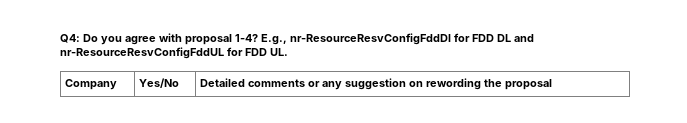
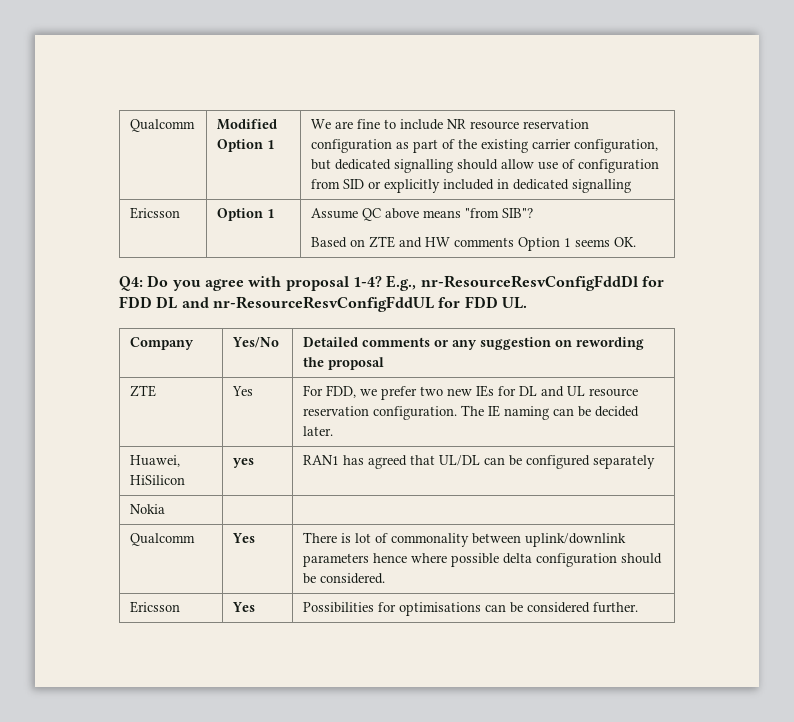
(60, 38) none -> [130,119,196,132] [217,119,278,130] [217,139,275,152] [311,119,590,130] [311,139,659,153] [311,159,660,173] [311,179,632,193] [130,207,181,219] [217,208,275,221] [311,208,534,221] [311,236,637,251] Qualcomm | Modified Option 1 | We are fine to include NR resource reservation configuration as part of the existing carrier configuration, but dedicated signalling should allow use of configuration from SID or explicitly included in dedicated signalling // Ericsson | Option 1 | Assume QC above means "from SIB"? // Based on ZTE and HW comments Option 1 seems OK. //
(553, 84) none -> [130,385,157,397] [232,386,254,396] [303,385,639,400] [303,405,640,420] [303,426,334,436] [130,455,181,467] [130,475,186,485] [233,458,255,468] [303,455,656,469] [130,504,166,514] [130,533,196,546] [232,533,256,543] [303,532,627,547] [303,553,663,567] [303,573,386,584] [130,601,181,613] [232,602,256,612] [303,602,639,616] // ZTE | Yes | For FDD, we prefer two new IEs for DL and UL resource reservation configuration. The IE naming can be decided later. // Huawei, HiSilicon | yes | RAN1 has agreed that UL/DL can be configured separately // Nokia | | // Qualcomm | Yes | There is lot of commonality between uplink/downlink parameters hence where possible delta configuration should be considered. // Ericsson | Yes | Possibilities for optimisations can be considered further.

